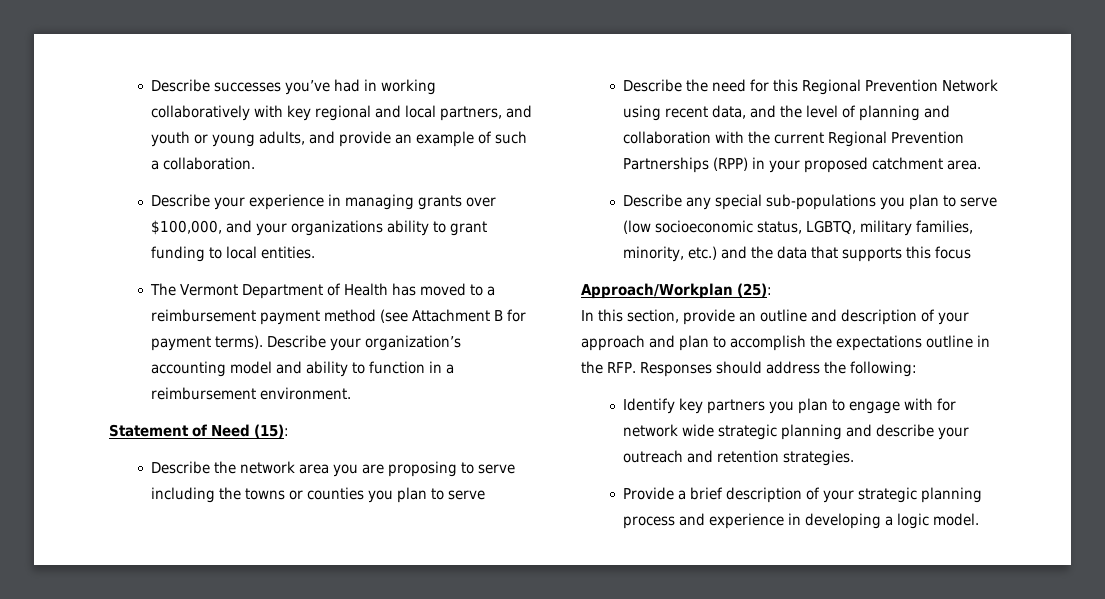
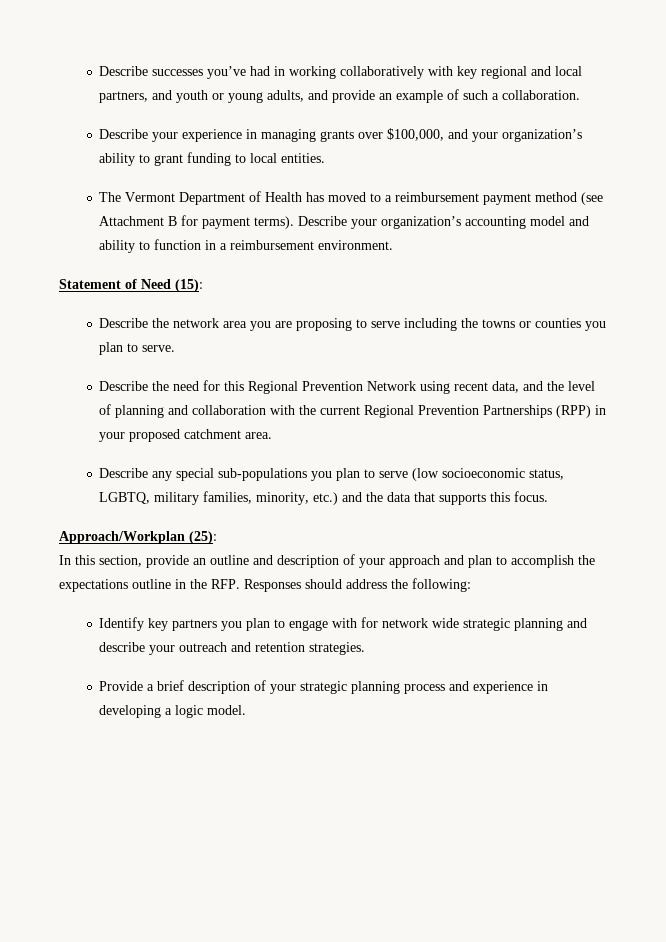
[291,220,384,236] organizations -> [502,129,583,142] organization’s
[448,490,486,500] serve -> [142,345,176,352] serve.
[935,246,972,259] focus -> [514,491,549,502] focus.

